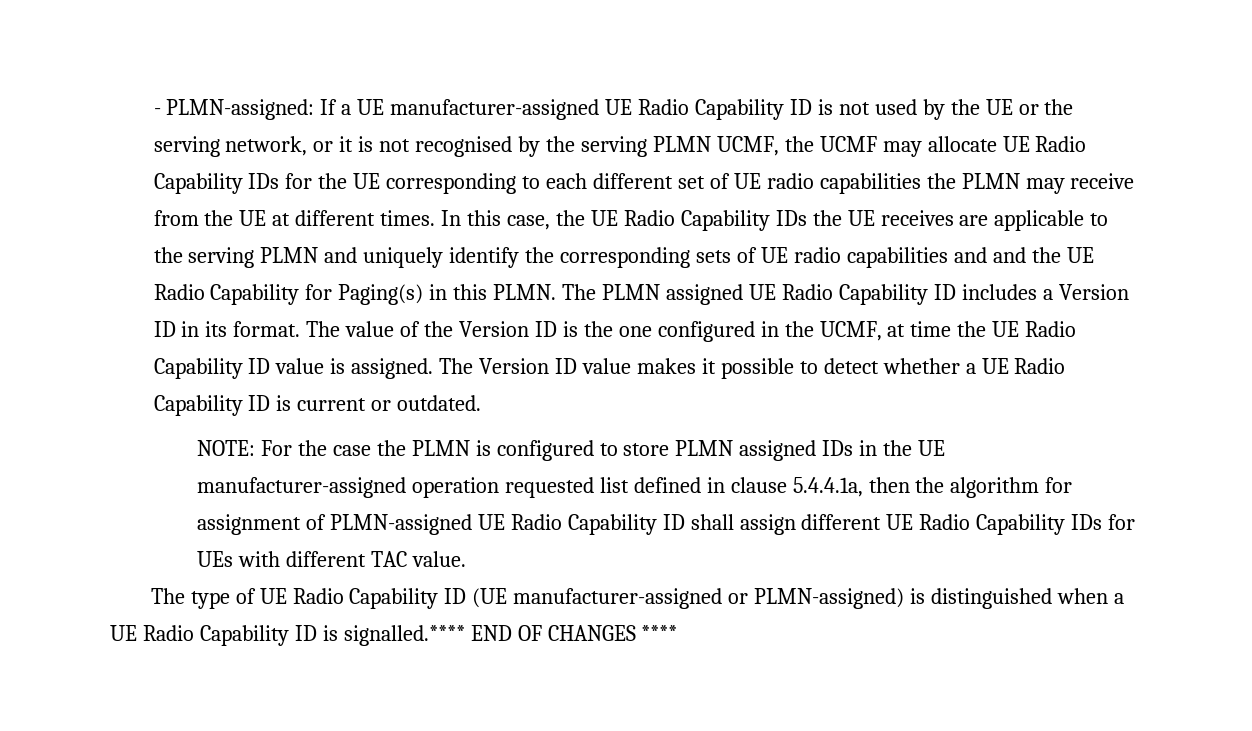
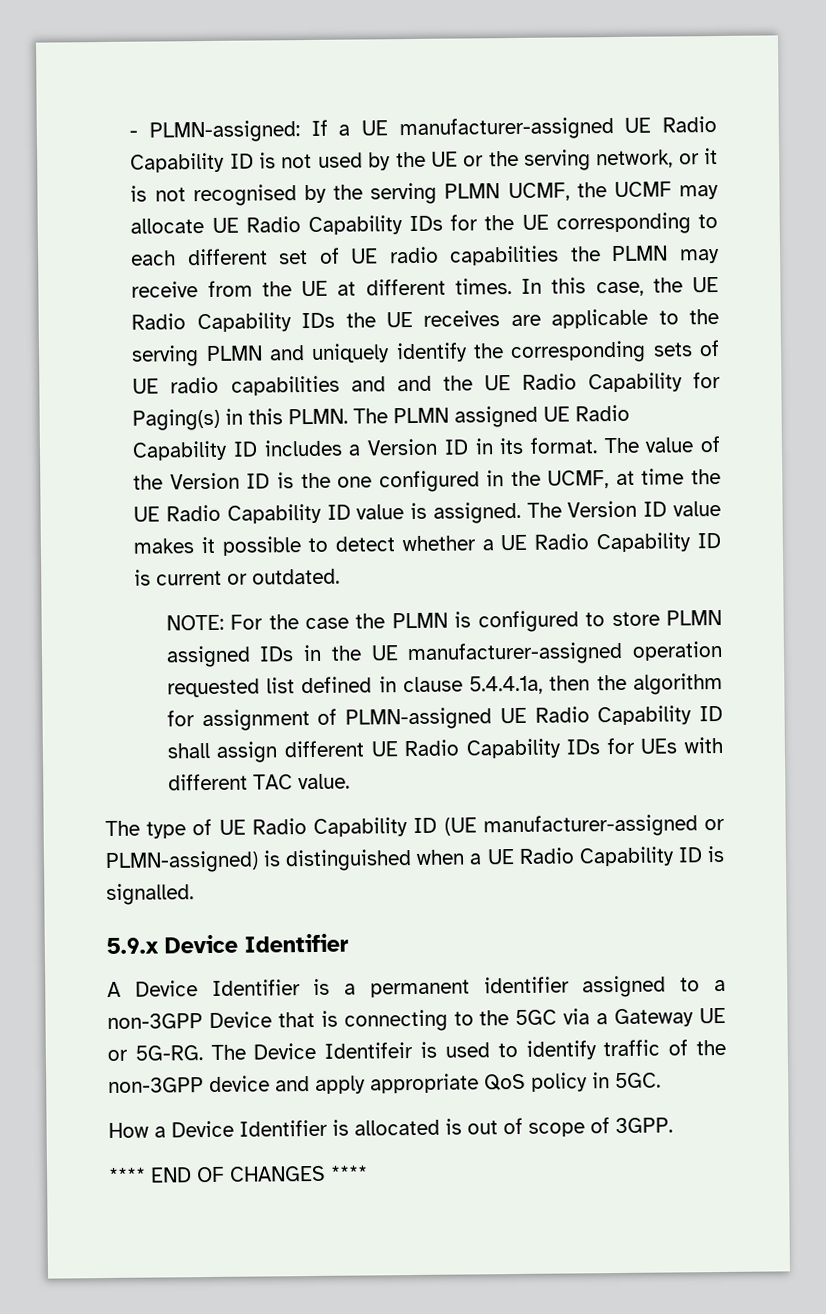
[343,625,465,646] signalled.**** -> [106,883,194,906] [106,933,349,955] [107,975,726,998] [107,1007,727,1032] [107,1039,726,1062] [108,1072,661,1094] [108,1117,673,1138] [108,1167,146,1183] signalled. // 5.9.x Device Identifier // A Device Identifier is a permanent identifier assigned to a non-3GPP Device that is connecting to the 5GC via a Gateway UE or 5G-RG. The Device Identifeir is used to identify traffic of the non-3GPP device and apply appropriate QoS policy in 5GC. // How a Device Identifier is allocated is out of scope of 3GPP. // ****

